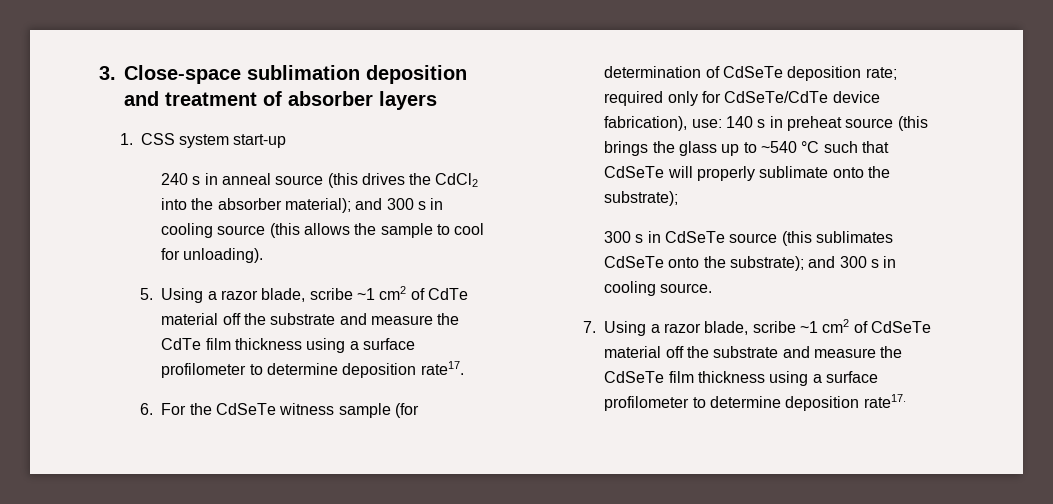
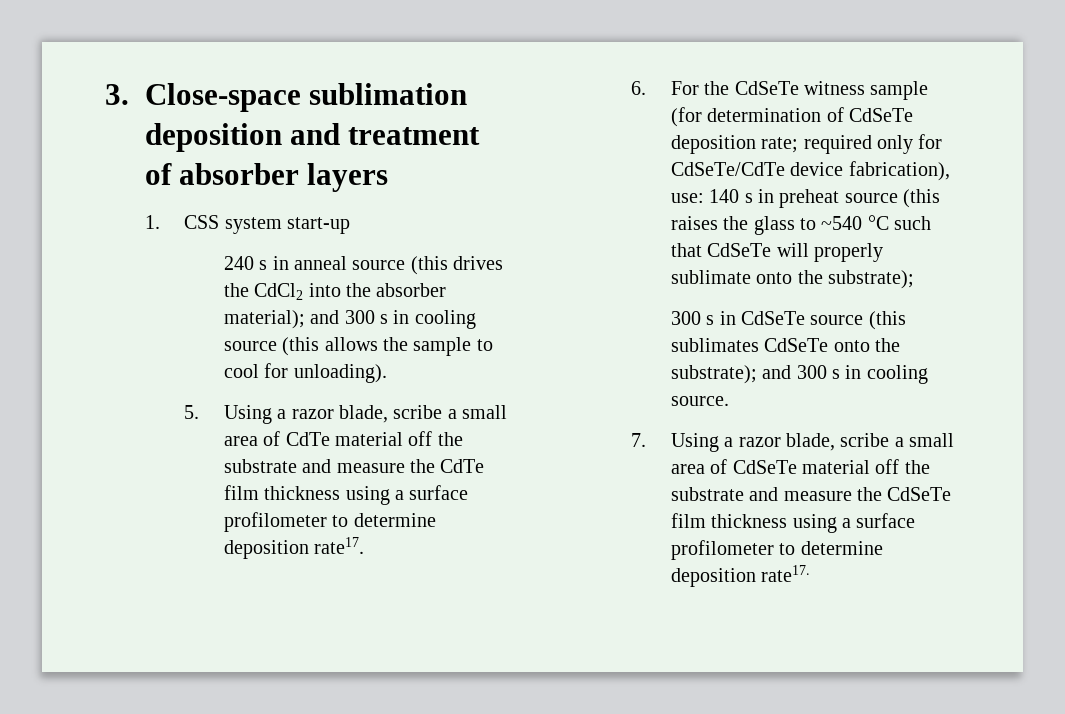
[356,286,407,300] ~1 cm2 -> [447,405,508,419] [223,436,258,446] a small area
[604,141,649,156] brings -> [670,216,718,230] raises
[721,144,740,156] up -> (795, 225) none
[799,319,850,333] ~1 cm2 -> [894,433,955,447] [670,464,705,474] a small area

